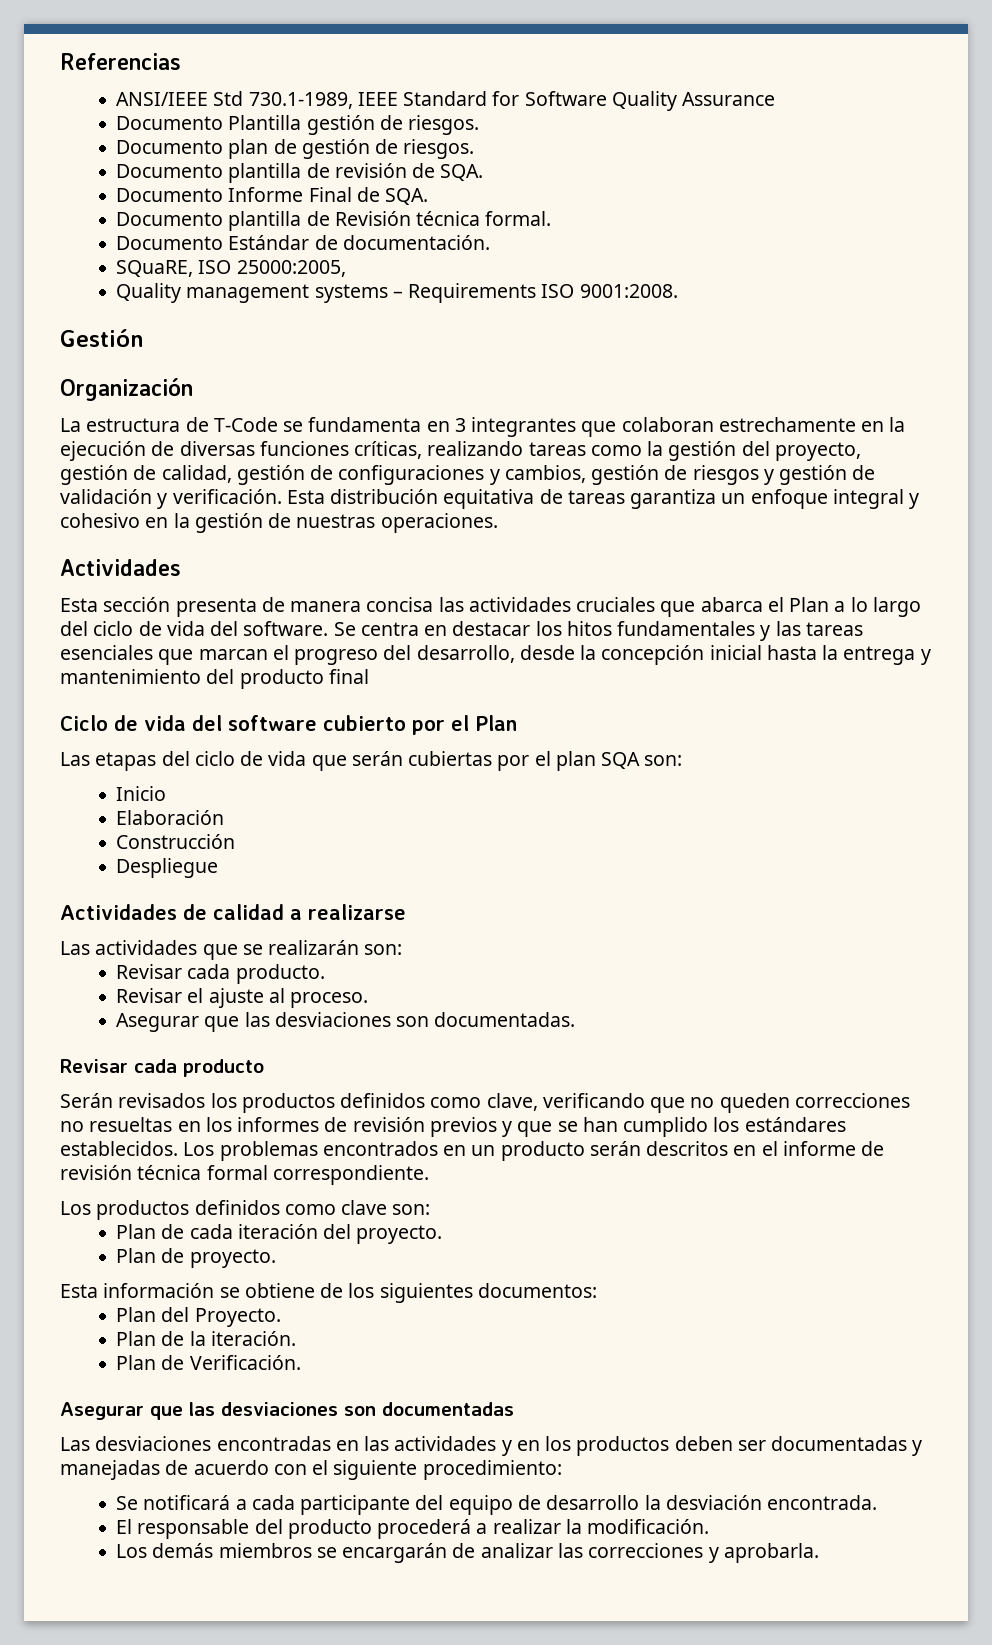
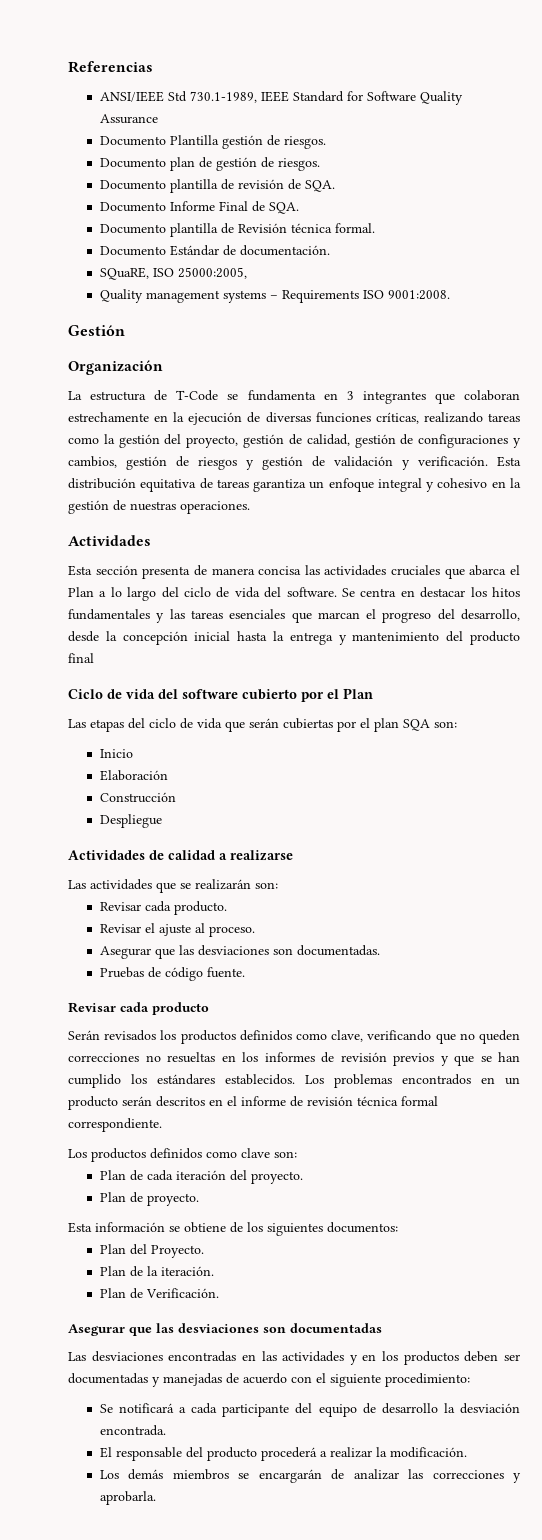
(576, 1019) none -> [99,967,245,981] // Pruebas de código fuente.

